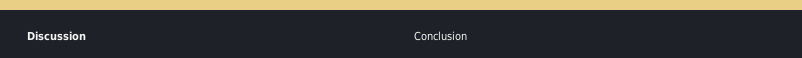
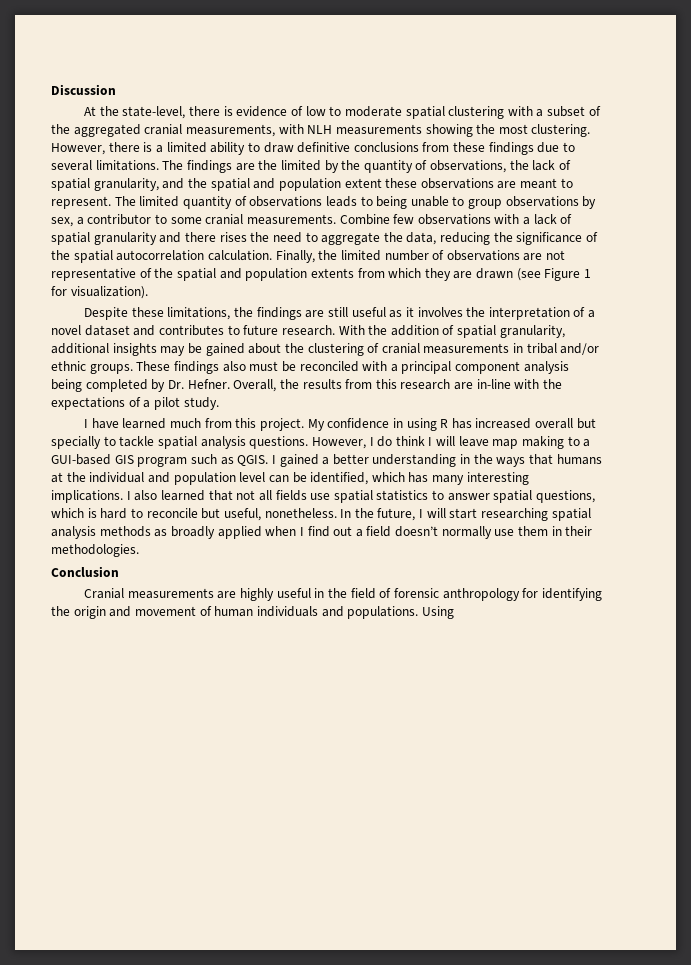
[414,31,467,41] Conclusion -> [84,106,601,119] [51,124,591,137] [51,142,576,155] [51,160,572,173] [51,178,573,191] [51,196,597,209] [51,214,573,227] [51,232,599,245] [51,250,566,263] [51,268,592,281] [51,286,148,299] [84,307,596,320] [51,325,565,338] [51,343,600,356] [51,361,569,374] [51,379,563,392] [51,397,219,410] [84,418,596,431] [51,436,591,449] [51,454,602,467] [51,472,529,485] [51,490,596,503] [51,508,591,521] [51,526,593,539] [51,544,139,557] [51,566,119,577] [84,588,602,601] [51,606,454,619] At the state-level, there is evidence of low to moderate spatial clustering with a subset of the aggregated cranial measurements, with NLH measurements showing the most clustering. However, there is a limited ability to draw definitive conclusions from these findings due to several limitations. The findings are the limited by the quantity of observations, the lack of spatial granularity, and the spatial and population extent these observations are meant to represent. The limited quantity of observations leads to being unable to group observations by sex, a contributor to some cranial measurements. Combine few observations with a lack of spatial granularity and there rises the need to aggregate the data, reducing the significance of the spatial autocorrelation calculation. Finally, the limited number of observations are not representative of the spatial and population extents from which they are drawn (see Figure 1 for visualization). // Despite these limitations, the findings are still useful as it involves the interpretation of a novel dataset and contributes to future research. With the addition of spatial granularity, additional insights may be gained about the clustering of cranial measurements in tribal and/or ethnic groups. These findings also must be reconciled with a principal component analysis being completed by Dr. Hefner. Overall, the results from this research are in-line with the expectations of a pilot study. // I have learned much from this project. My confidence in using R has increased overall but specially to tackle spatial analysis questions. However, I do think I will leave map making to a GUI-based GIS program such as QGIS. I gained a better understanding in the ways that humans at the individual and population level can be identified, which has many interesting implications. I also learned that not all fields use spatial statistics to answer spatial questions, which is hard to reconcile but useful, nonetheless. In the future, I will start researching spatial analysis methods as broadly applied when I find out a field doesn’t normally use them in their methodologies. // Conclusion // Cranial measurements are highly useful in the field of forensic anthropology for identifying the origin and movement of human individuals and populations. Using

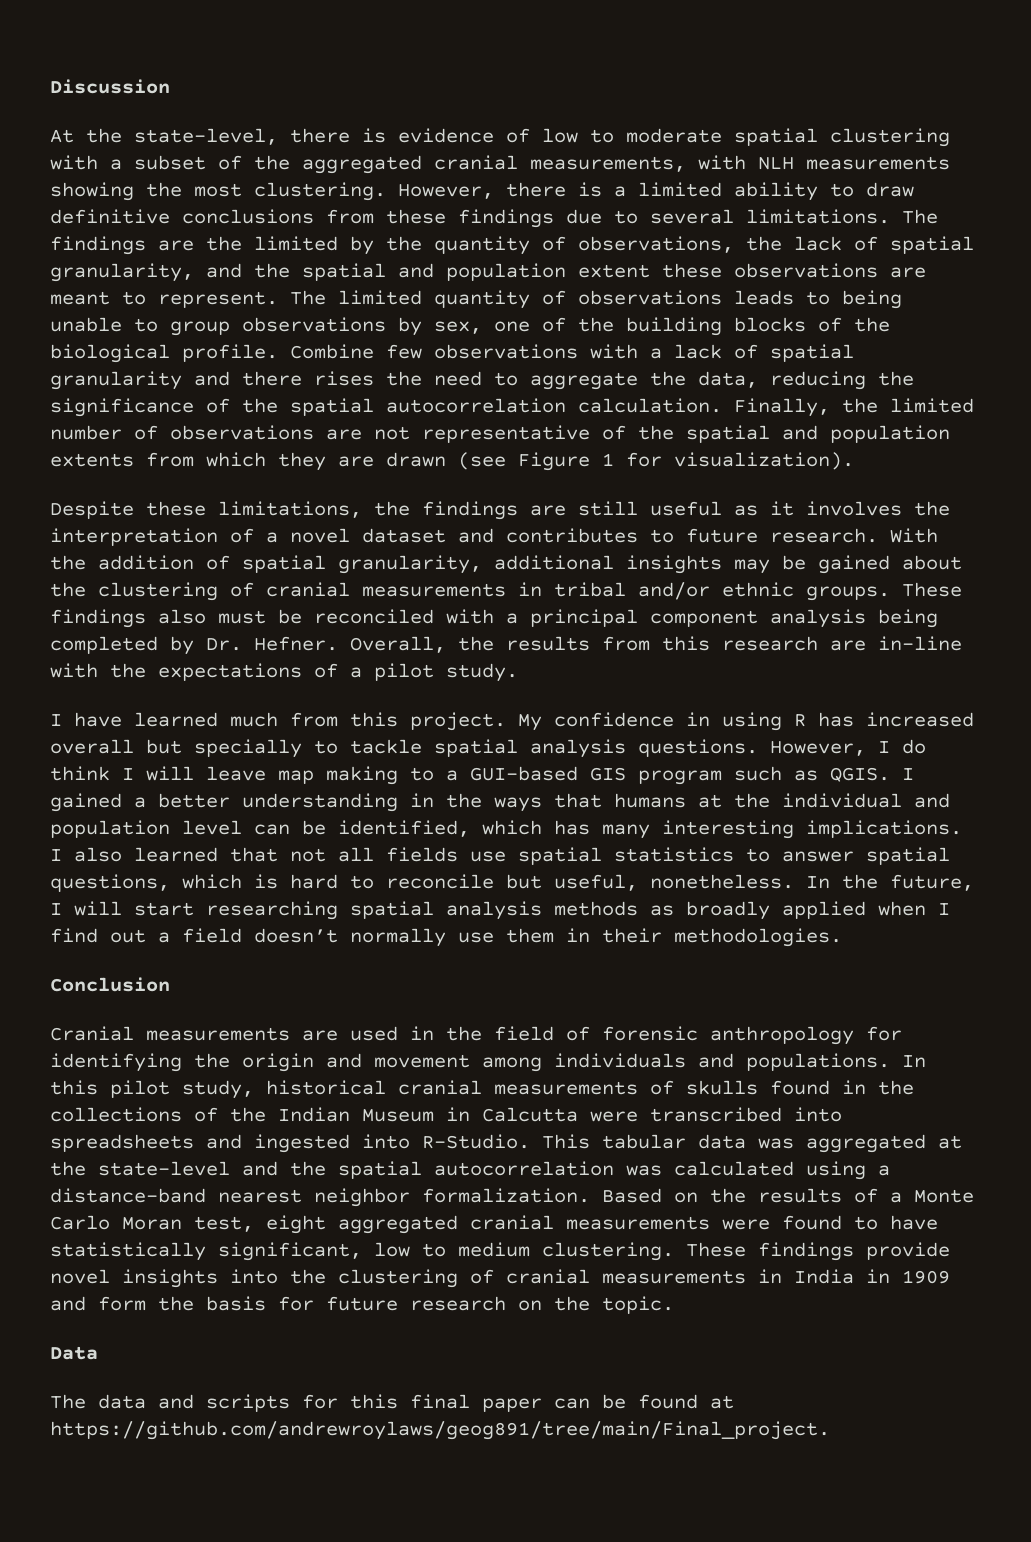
[76,214,336,225] a contributor to some cranial measurements. -> [494,317,890,336] [50,344,278,363] one of the building blocks of the biological profile.
[240,588,311,601] highly useful -> [350,1026,398,1041] used
[199,606,254,617] of human -> [482,1057,542,1072] among
[421,606,454,619] Using -> [902,1055,926,1068] [50,1080,914,1099] [50,1107,842,1122] [50,1134,962,1153] [50,1161,890,1180] [50,1188,974,1207] [50,1215,938,1234] [50,1242,950,1261] [50,1269,950,1288] [50,1296,674,1314] [50,1346,98,1360] [50,1394,734,1412] [50,1421,830,1440] In this pilot study, historical cranial measurements of skulls found in the collections of the Indian Museum in Calcutta were transcribed into spreadsheets and ingested into R-Studio. This tabular data was aggregated at the state-level and the spatial autocorrelation was calculated using a distance-band nearest neighbor formalization. Based on the results of a Monte Carlo Moran test, eight aggregated cranial measurements were found to have statistically significant, low to medium clustering. These findings provide novel insights into the clustering of cranial measurements in India in 1909 and form the basis for future research on the topic. // Data // The data and scripts for this final paper can be found at https://github.com/andrewroylaws/geog891/tree/main/Final_project.

